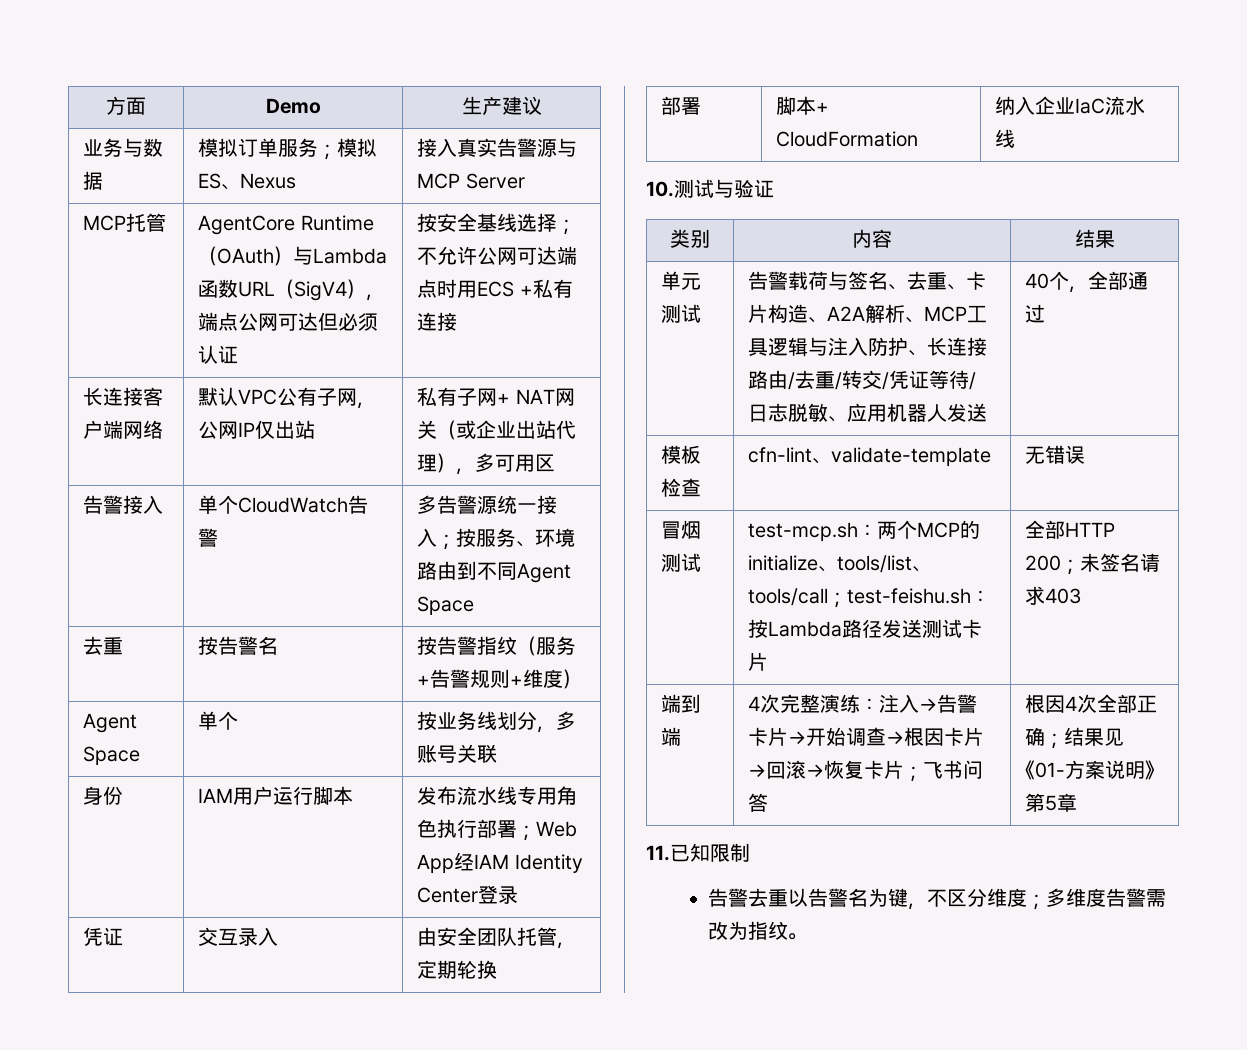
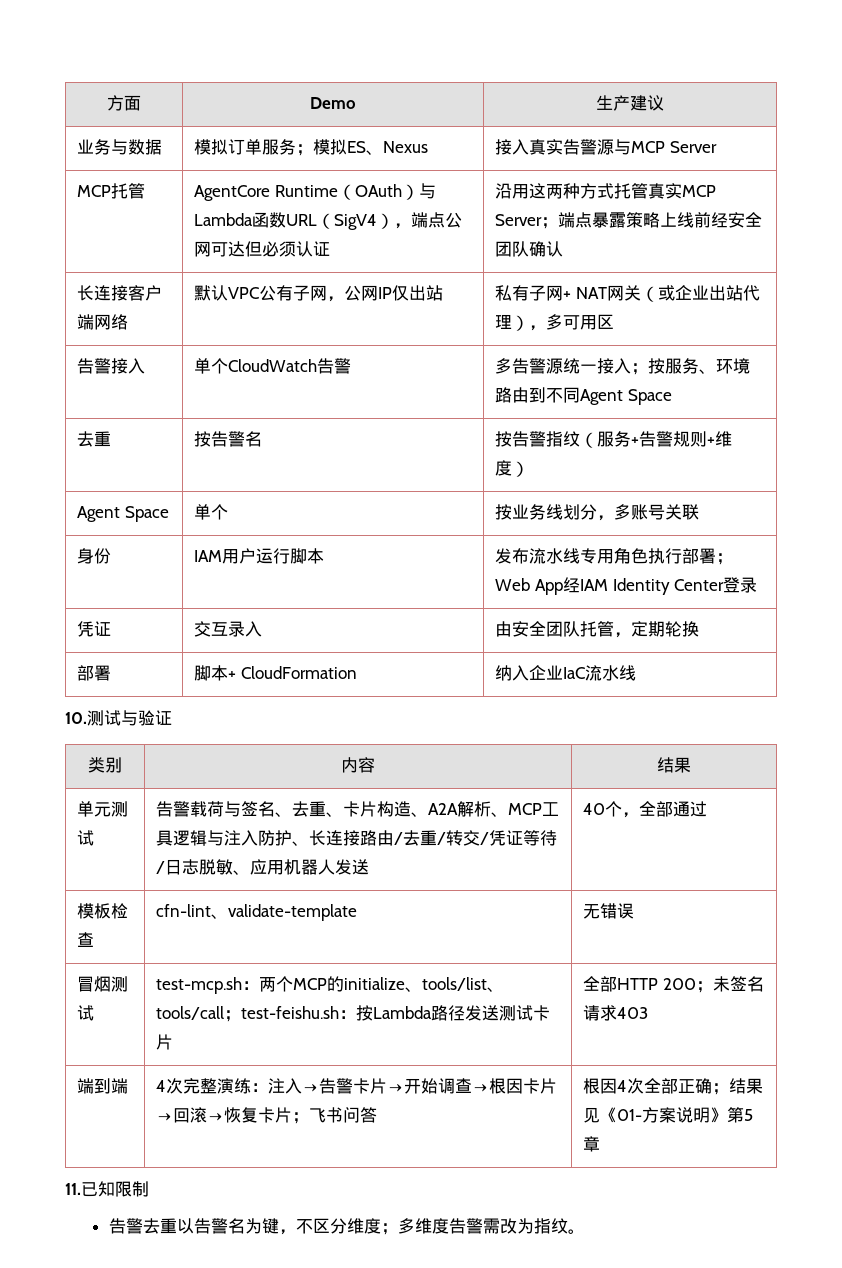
[417,213,577,235] [417,246,578,265] [417,279,573,298] [417,312,458,331] 按安全基线选择；不允许公网可达端点时用ECS +私有连接 -> [495,183,717,199] [495,212,763,229] [495,241,564,257] 沿用这两种方式托管真实MCP Server；端点暴露策略上线前经安全团队确认

